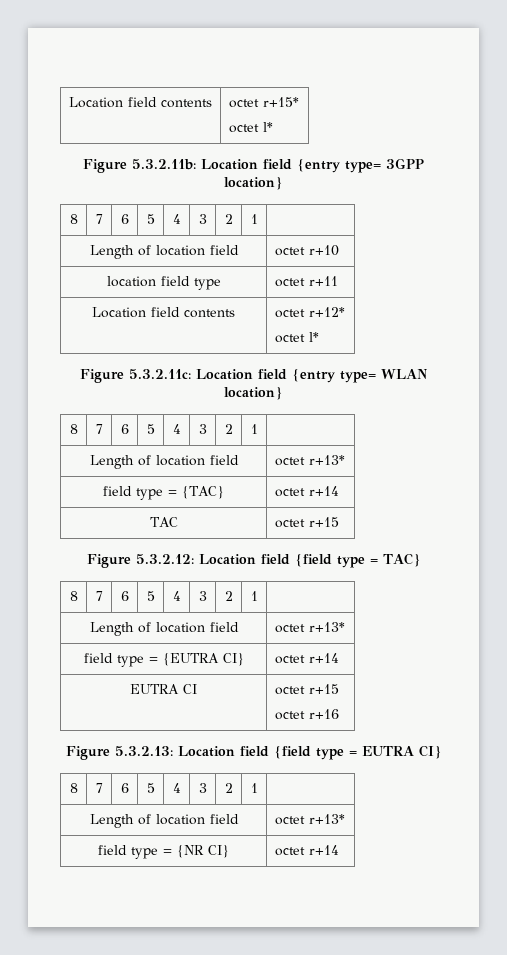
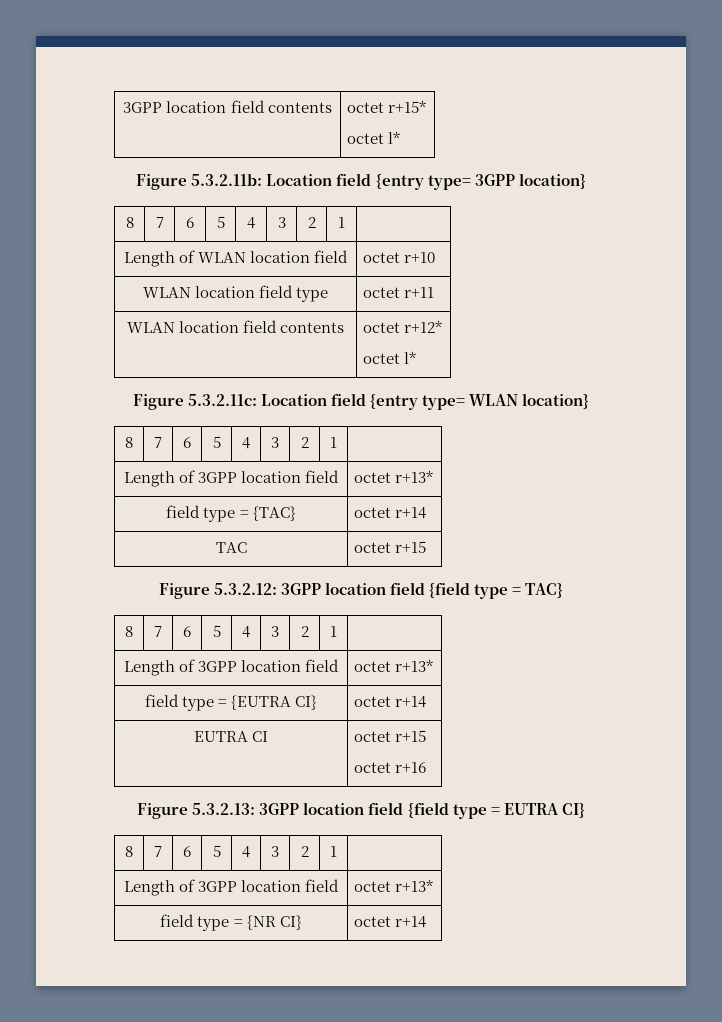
[69,97,123,108] Location -> [123,101,227,113] 3GPP location
(151, 250) none -> [198,252,246,263] WLAN
(339, 250) none -> [142,287,191,298] WLAN
[92,307,146,318] Location -> [126,321,239,333] WLAN location
(151, 460) none -> [198,472,237,483] 3GPP
[198,554,256,565] Location -> [280,582,386,595] 3GPP location
(151, 627) none -> [198,661,237,672] 3GPP
[177,746,235,757] Location -> [259,802,365,815] 3GPP location
(151, 819) none -> [198,881,237,892] 3GPP

